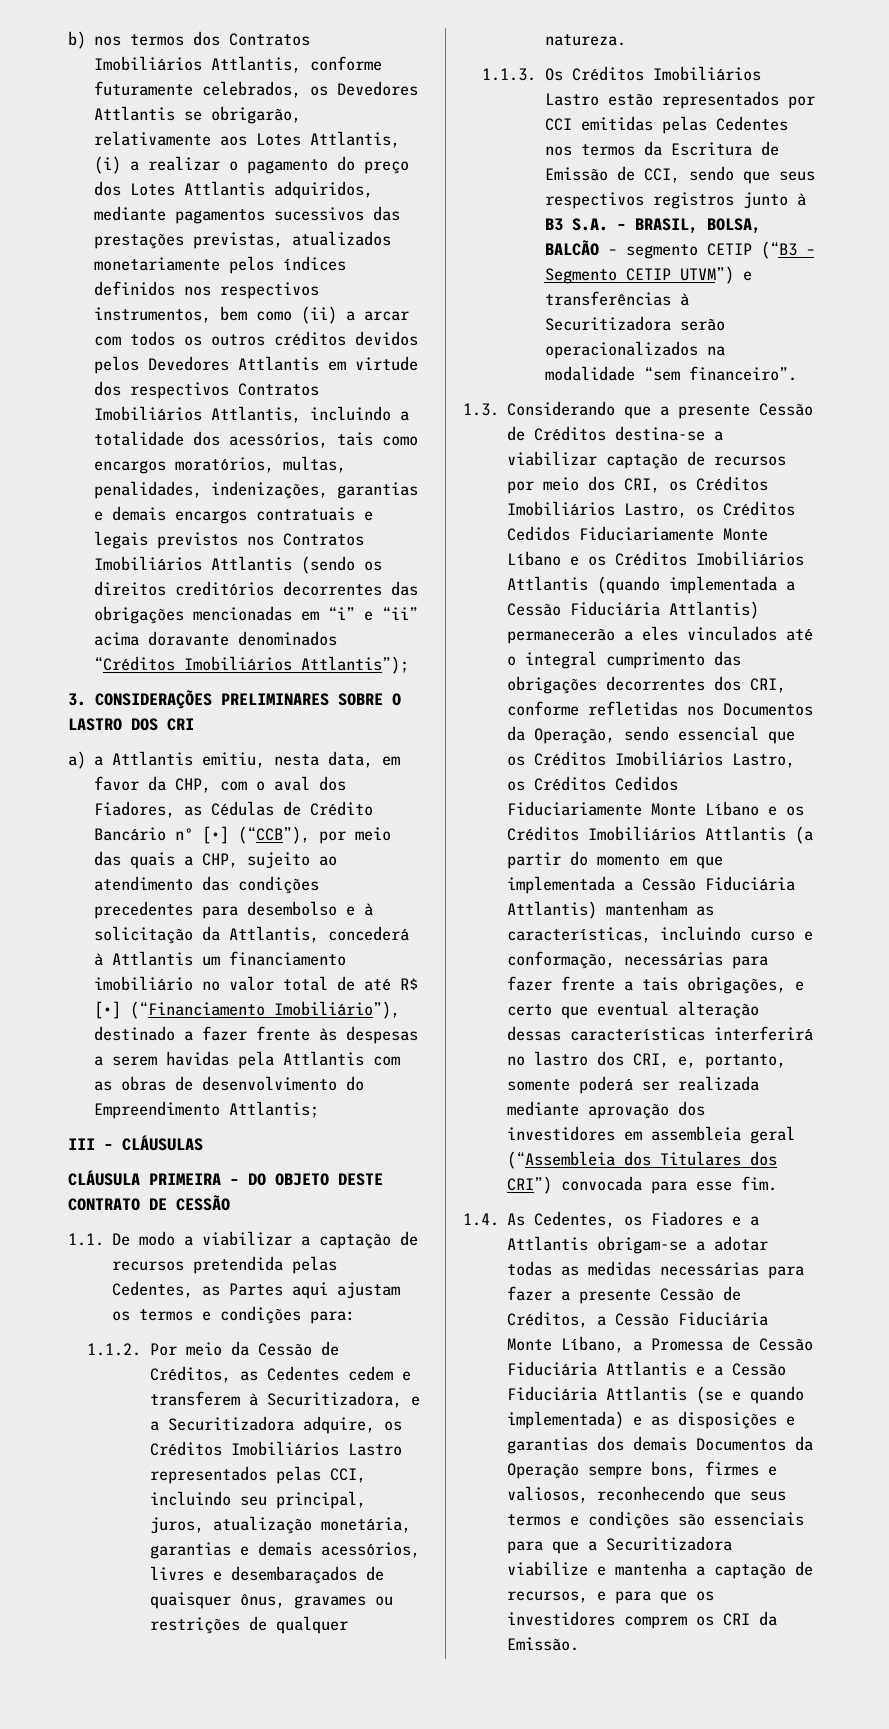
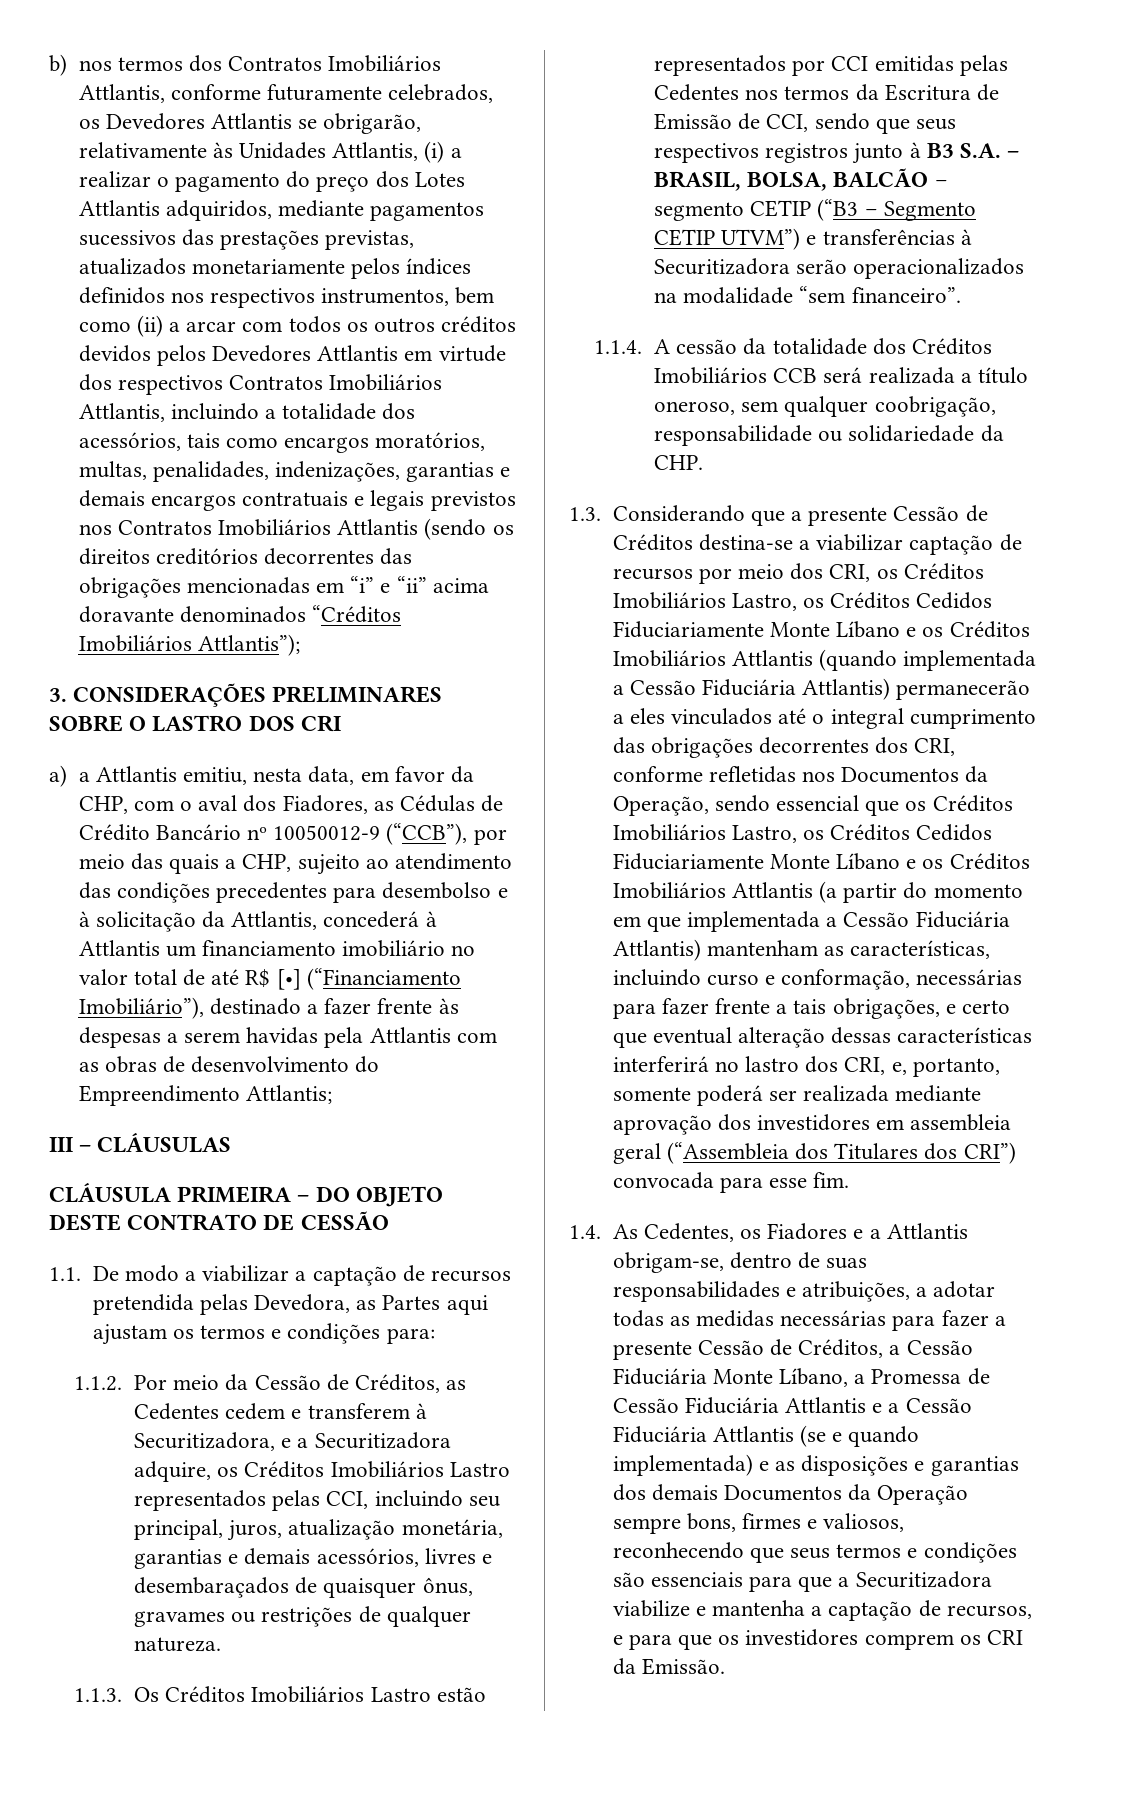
[220,133,302,146] aos Lotes -> [212,142,326,159] às Unidades
[202,826,230,844] [•] -> [273,825,381,841] 10050012-9
[112,1281,194,1298] Cedentes, -> [253,1294,350,1313] Devedora,
(797, 373) none -> [594,338,993,355] [653,367,1029,384] [653,396,996,417] [653,425,1004,446] [653,455,703,470] // 1.1.4. A cessão da totalidade dos Créditos Imobiliários CCB será realizada a título oneroso, sem qualquer coobrigação, responsabilidade ou solidariedade da CHP.
[597,1236,688,1254] obrigam-se -> [612,1252,868,1273] [612,1281,910,1302] obrigam-se, dentro de suas responsabilidades e atribuições,

